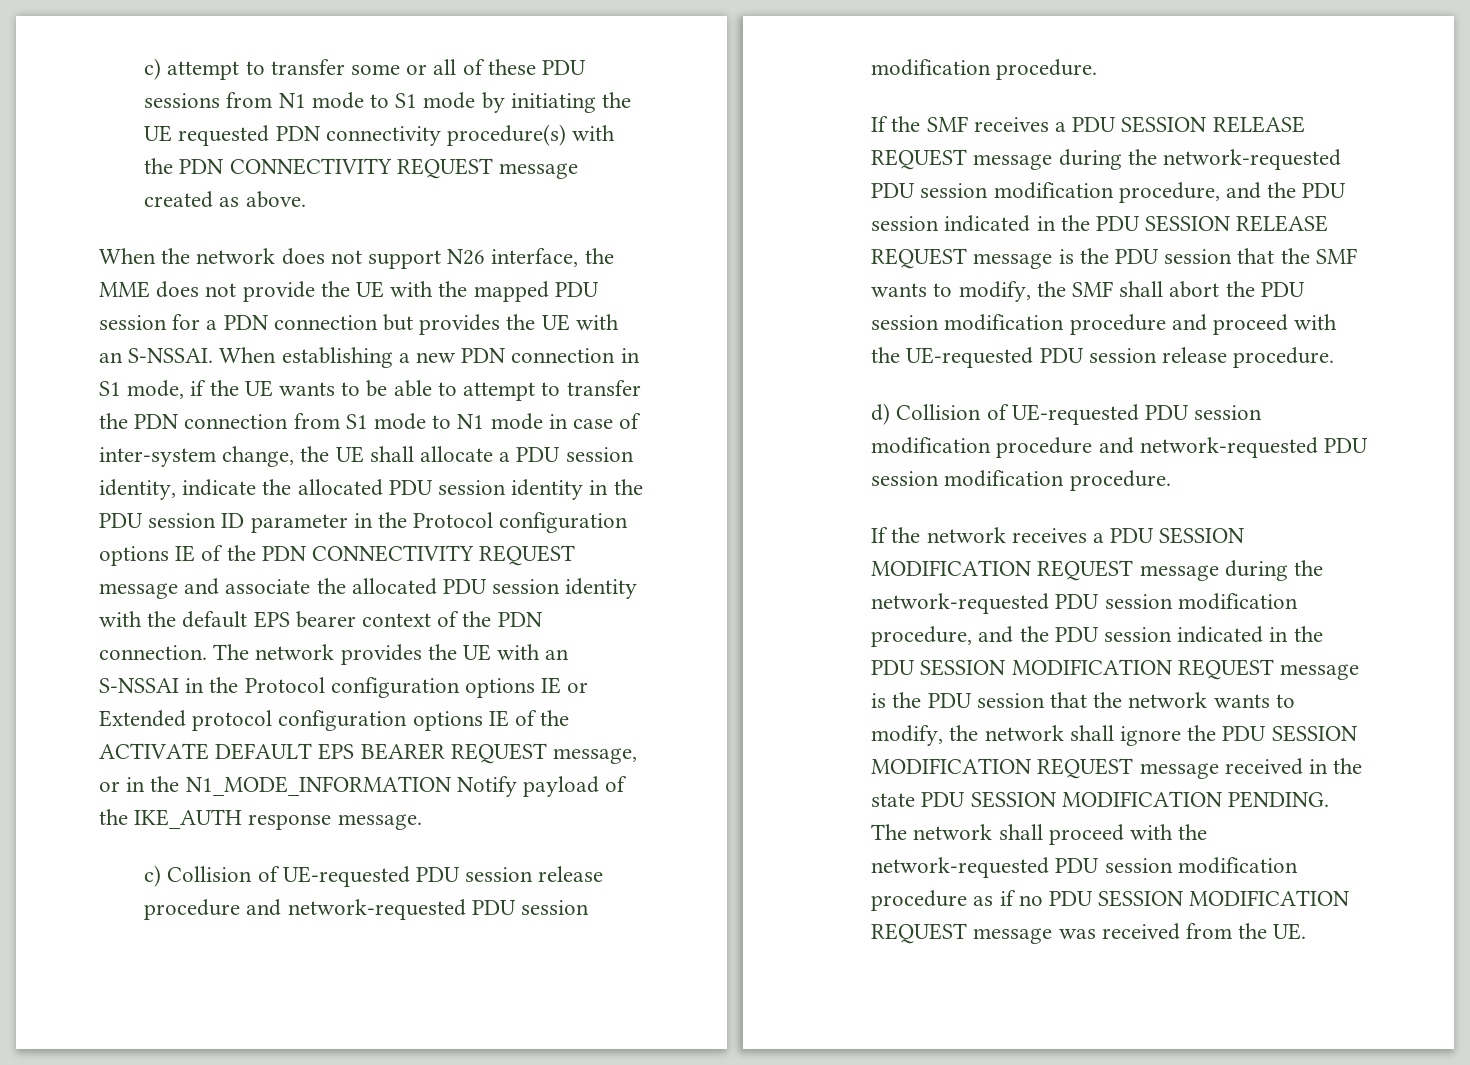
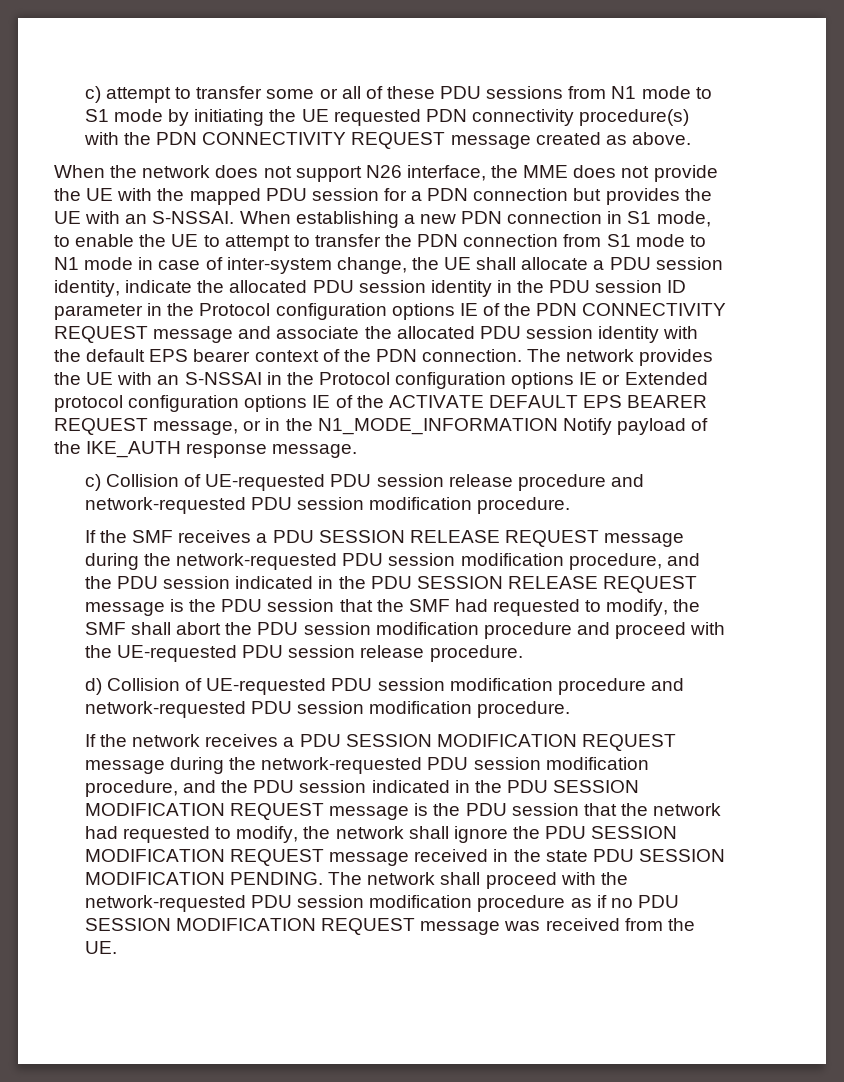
[190,380,432,397] if the UE wants to be able -> [54,234,199,247] to enable the UE
[871,283,928,297] wants -> [454,599,581,616] had requested
[1213,694,1270,708] wants -> [84,826,211,843] had requested

